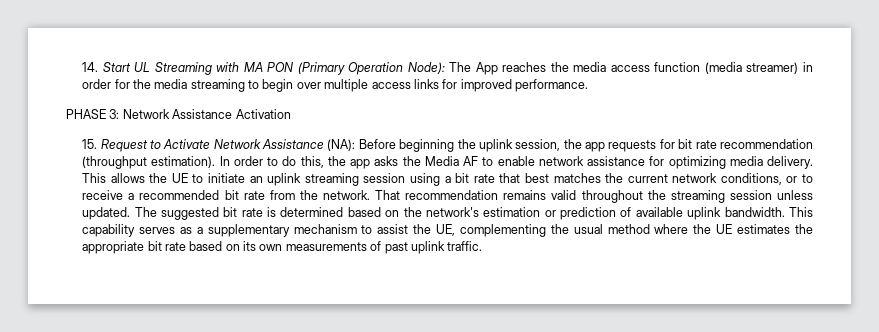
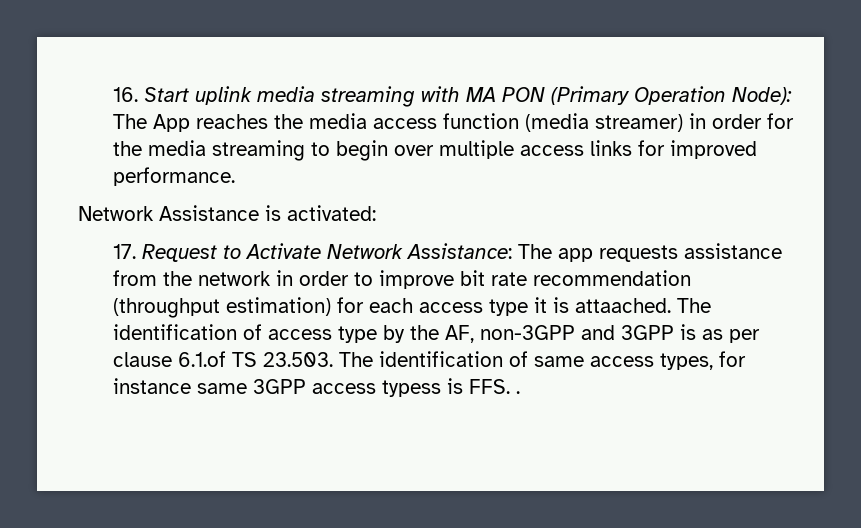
[82,62,212,75] 14. Start UL Streaming -> [112,86,415,107] 16. Start uplink media streaming
[66,109,291,119] [82,139,813,152] [82,156,813,169] [82,173,814,186] [82,190,813,203] [82,207,813,220] [82,224,813,237] [82,241,483,254] PHASE 3: Network Assistance Activation // 15. Request to Activate Network Assistance (NA): Before beginning the uplink session, the app requests for bit rate recommendation (throughput estimation). In order to do this, the app asks the Media AF to enable network assistance for optimizing media delivery. This allows the UE to initiate an uplink streaming session using a bit rate that best matches the current network conditions, or to receive a recommended bit rate from the network. That recommendation remains valid throughout the streaming session unless updated. The suggested bit rate is determined based on the network's estimation or prediction of available uplink bandwidth. This capability serves as a supplementary mechanism to assist the UE, complementing the usual method where the UE estimates the appropriate bit rate based on its own measurements of past uplink traffic. -> [78,205,376,221] [112,243,782,262] [112,270,691,289] [112,297,711,318] [112,324,760,343] [112,351,746,370] [112,378,520,397] Network Assistance is activated: // 17. Request to Activate Network Assistance: The app requests assistance from the network in order to improve bit rate recommendation (throughput estimation) for each access type it is attaached. The identification of access type by the AF, non-3GPP and 3GPP is as per clause 6.1.of TS 23.503. The identification of same access types, for instance same 3GPP access typess is FFS. .

